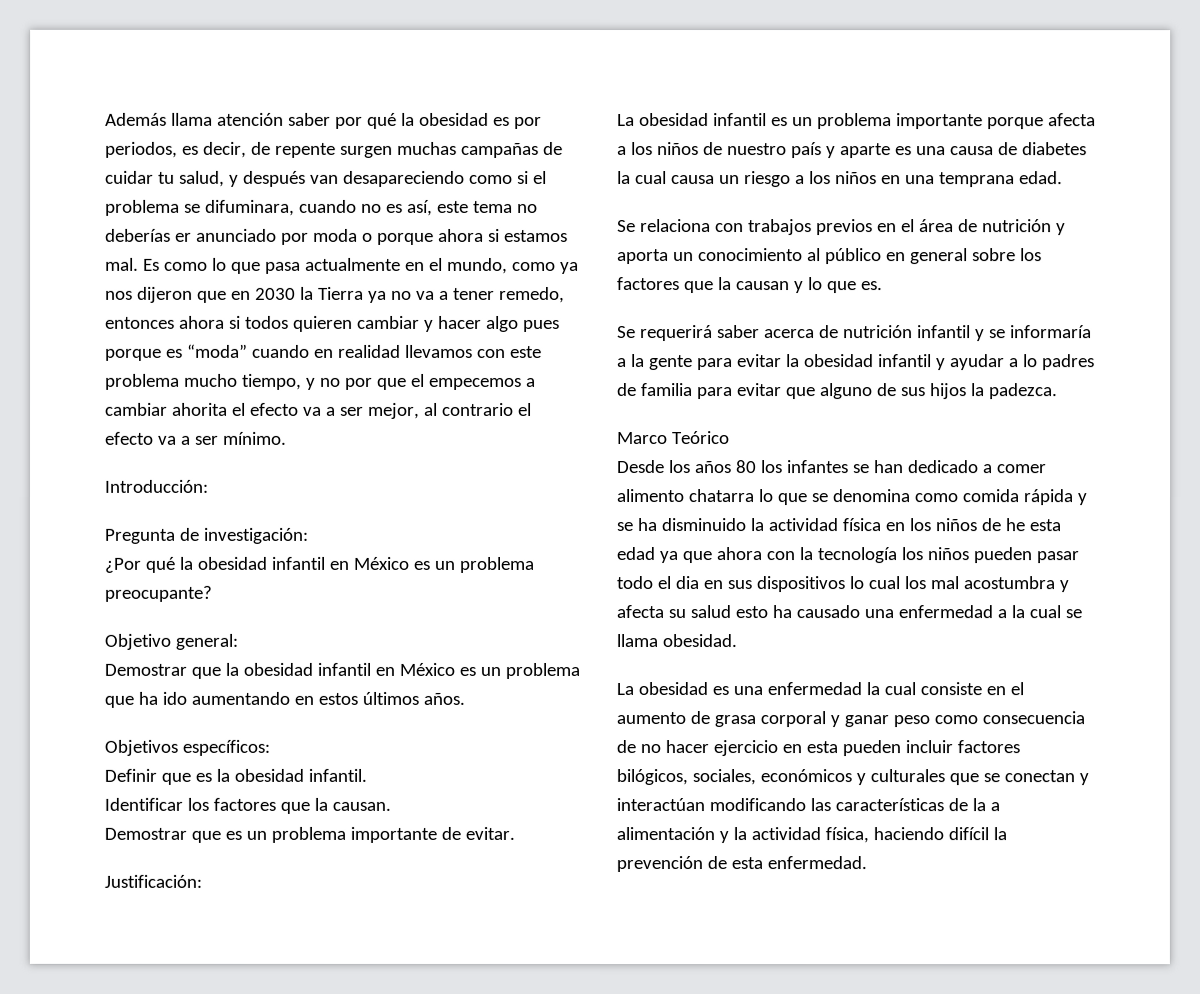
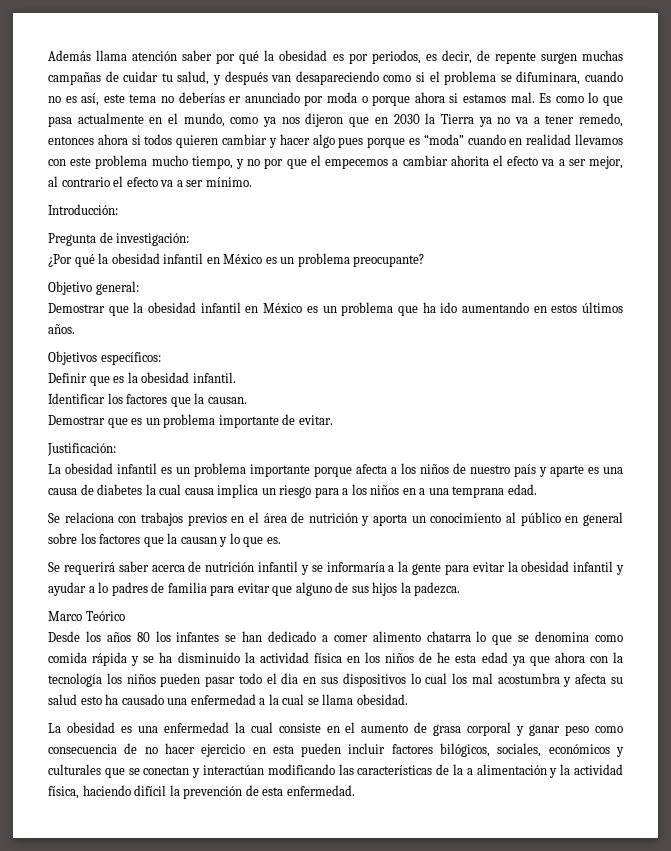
(715, 180) none -> [217,484,259,498] implica
(791, 179) none -> [314,487,339,498] para
(901, 180) none -> [419,488,426,495] a

